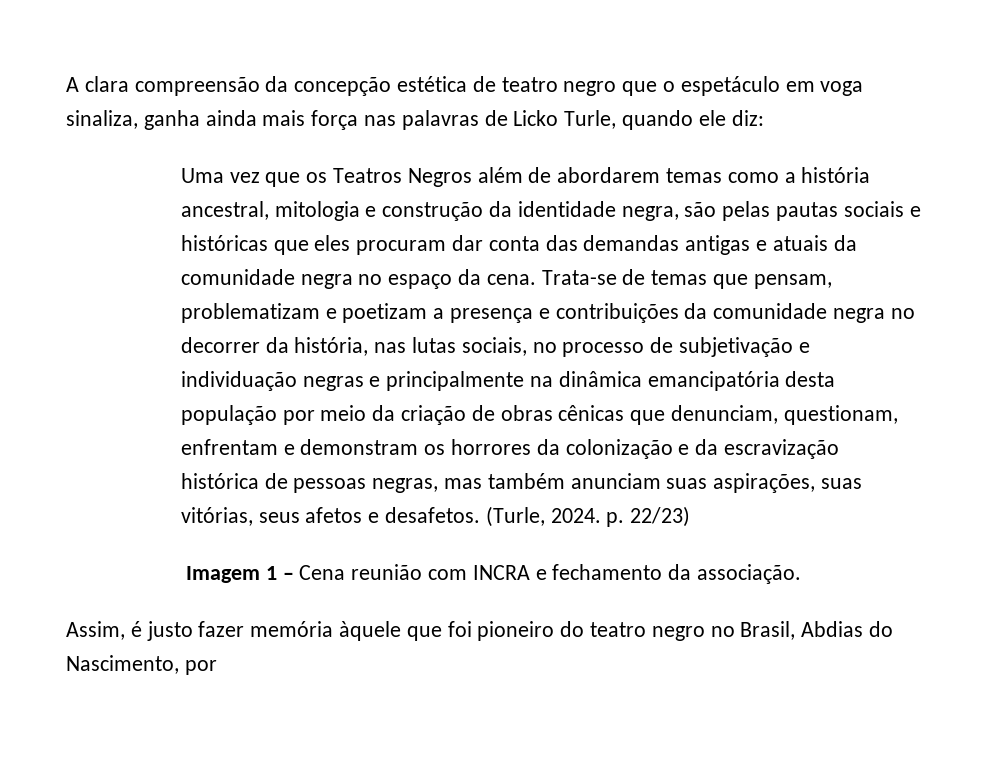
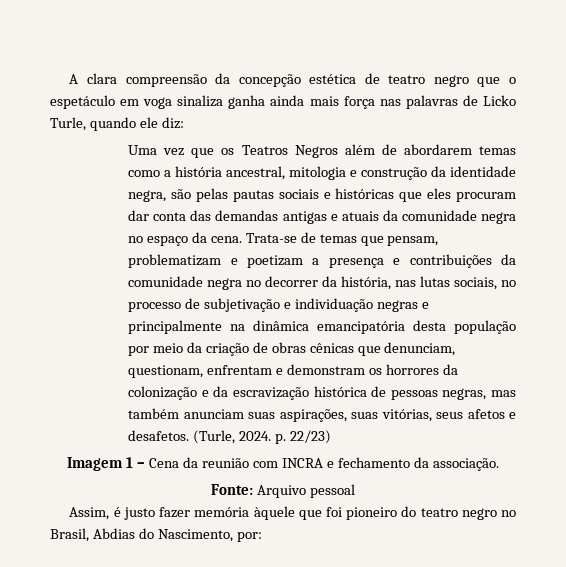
[66,110,138,129] sinaliza, -> [177,95,224,107] sinaliza
(346, 572) none -> [183,457,199,468] da
(802, 574) none -> [211,484,355,498] // Fonte: Arquivo pessoal
[184,660,217,675] por -> [236,532,262,542] por:

